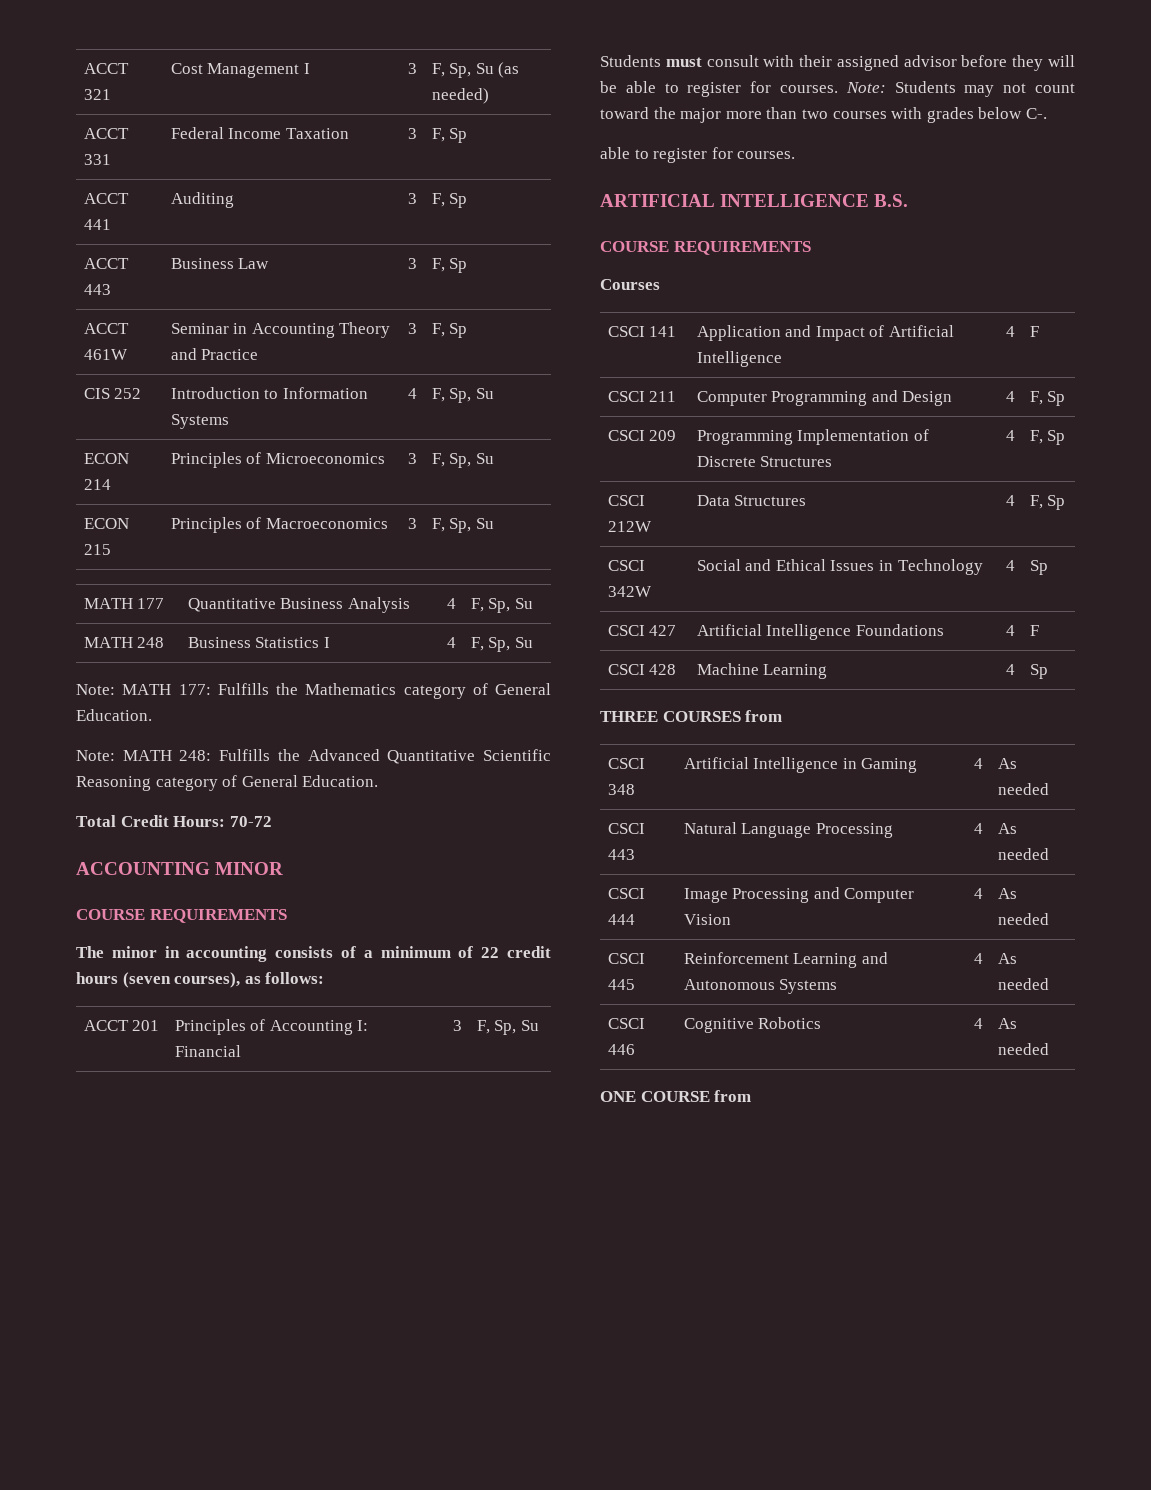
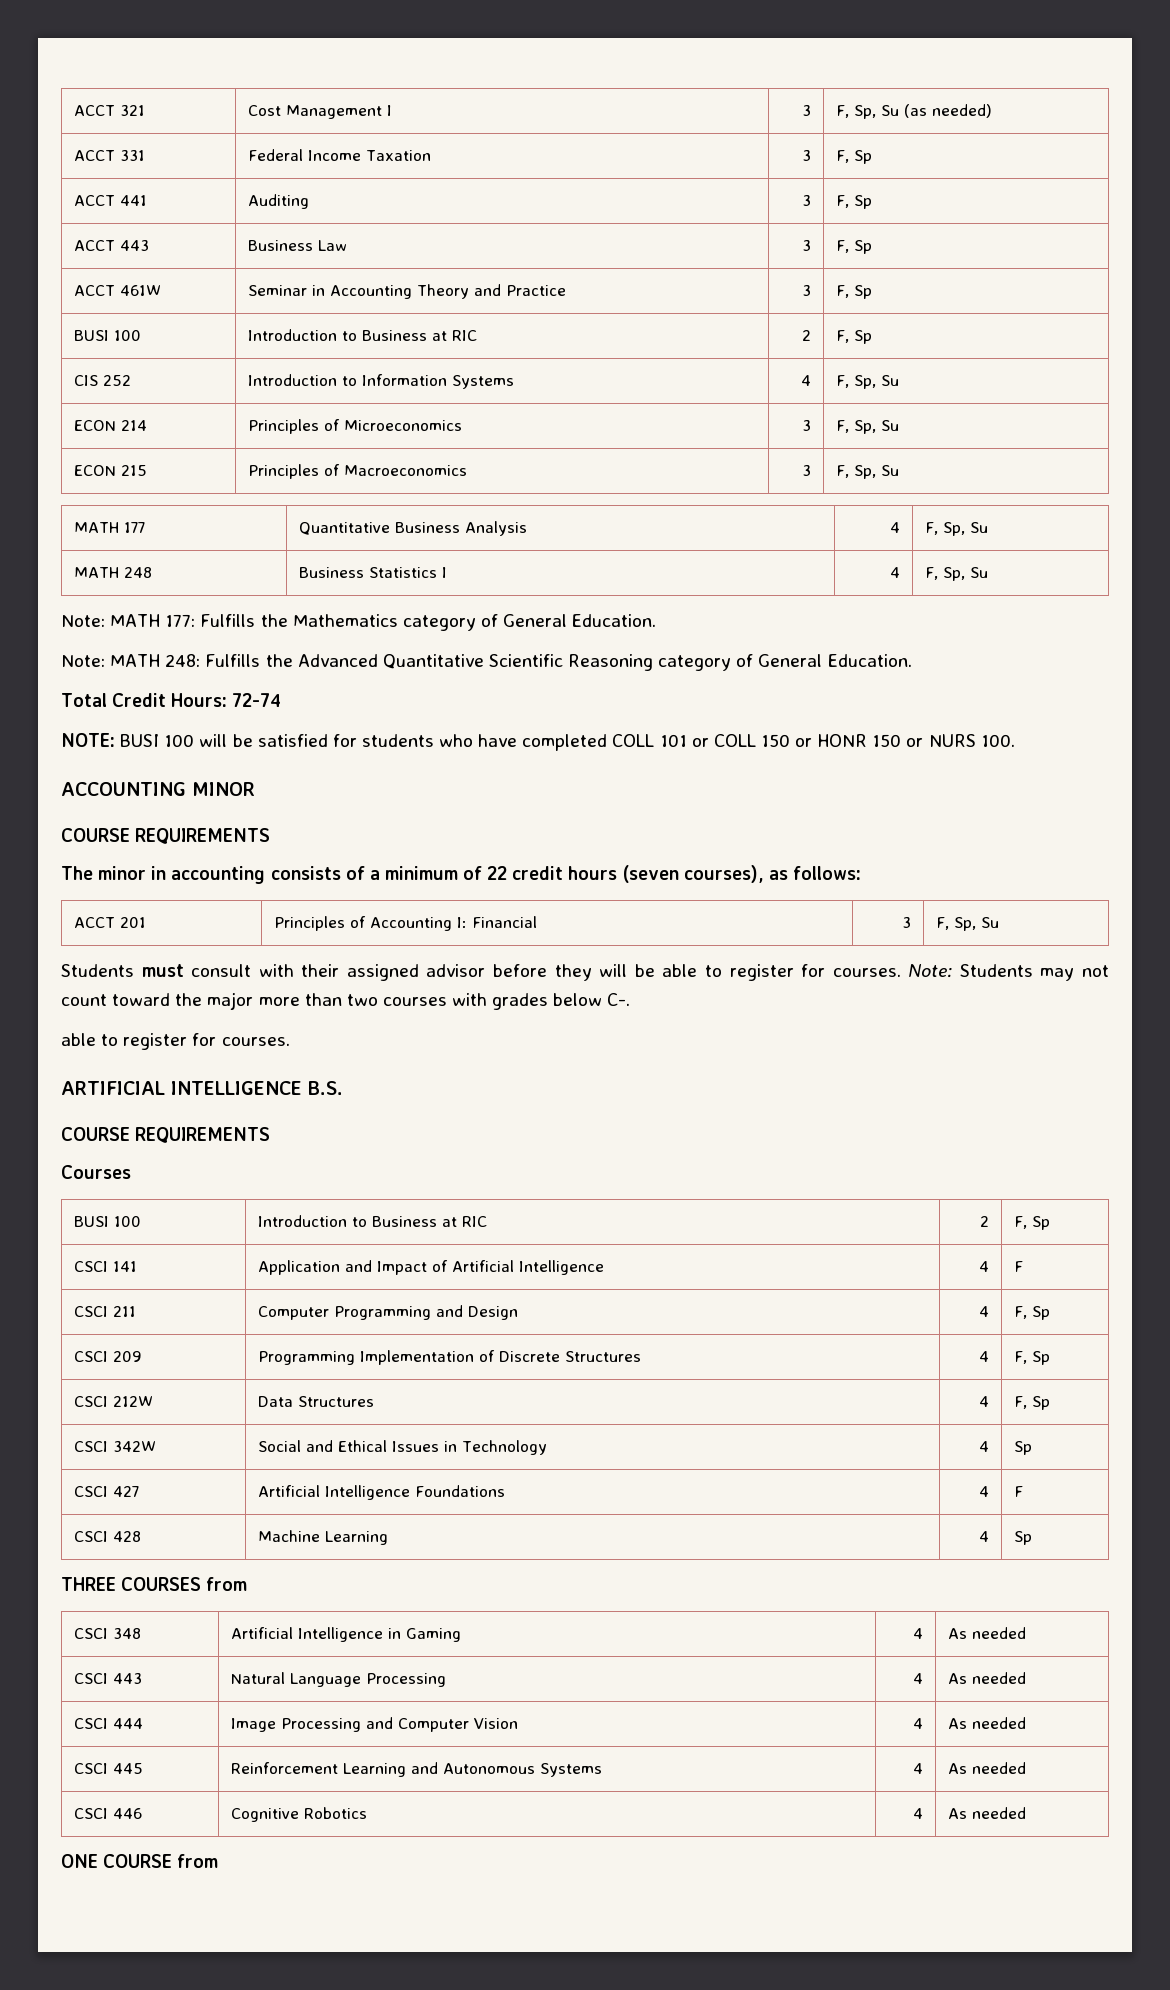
(468, 330) none -> [73,330,141,341] [247,329,477,341] [802,330,812,341] [835,330,872,344] // BUSI 100 | Introduction to Business at RIC | 2 | F, Sp
[229,816,272,827] 70-72 -> [232,693,282,707] [61,733,1015,751] 72-74 // NOTE: BUSI 100 will be satisfied for students who have completed COLL 101 or COLL 150 or HONR 150 or NURS 100.
(660, 284) none -> [73,1216,141,1227] [257,1215,487,1227] [980,1216,990,1227] [1013,1216,1050,1230] // BUSI 100 | Introduction to Business at RIC | 2 | F, Sp

